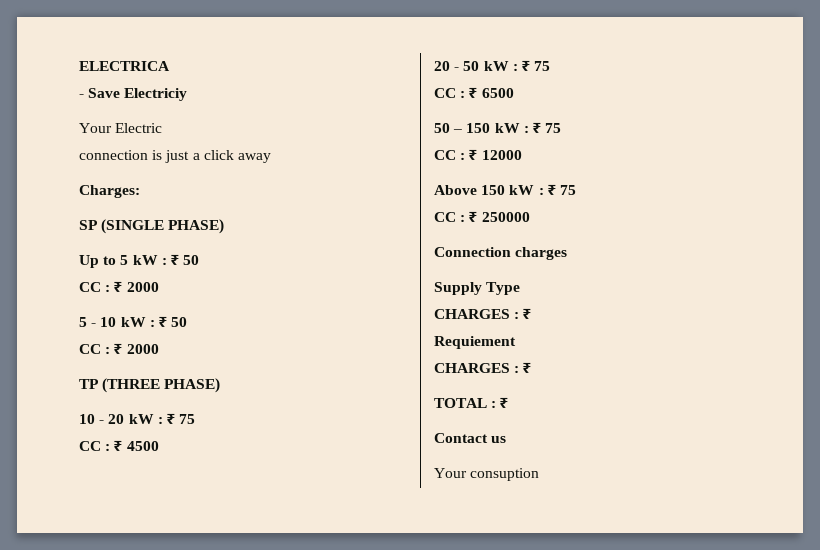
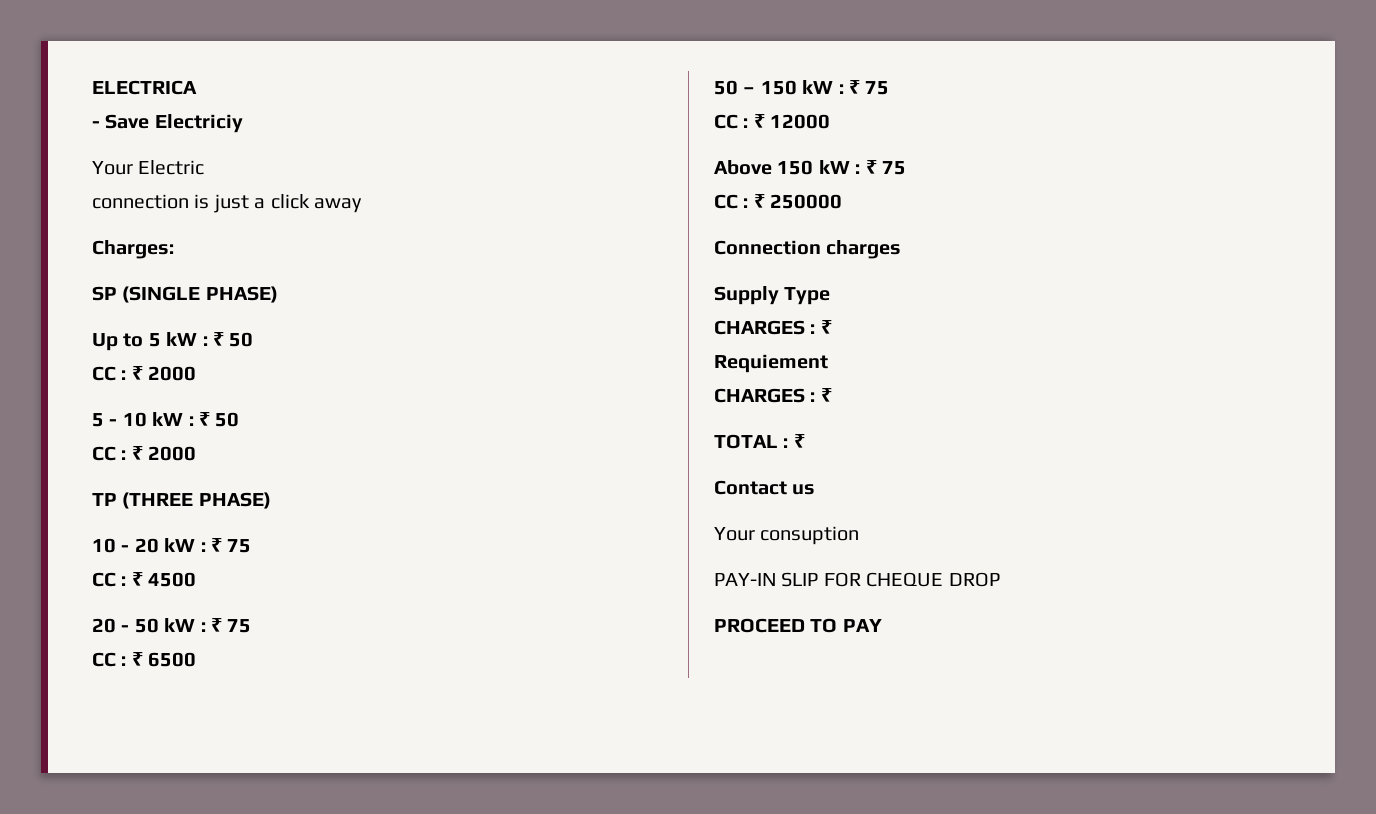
(540, 474) none -> [714,572,1000,587] [714,618,882,633] // PAY-IN SLIP FOR CHEQUE DROP // PROCEED TO PAY

